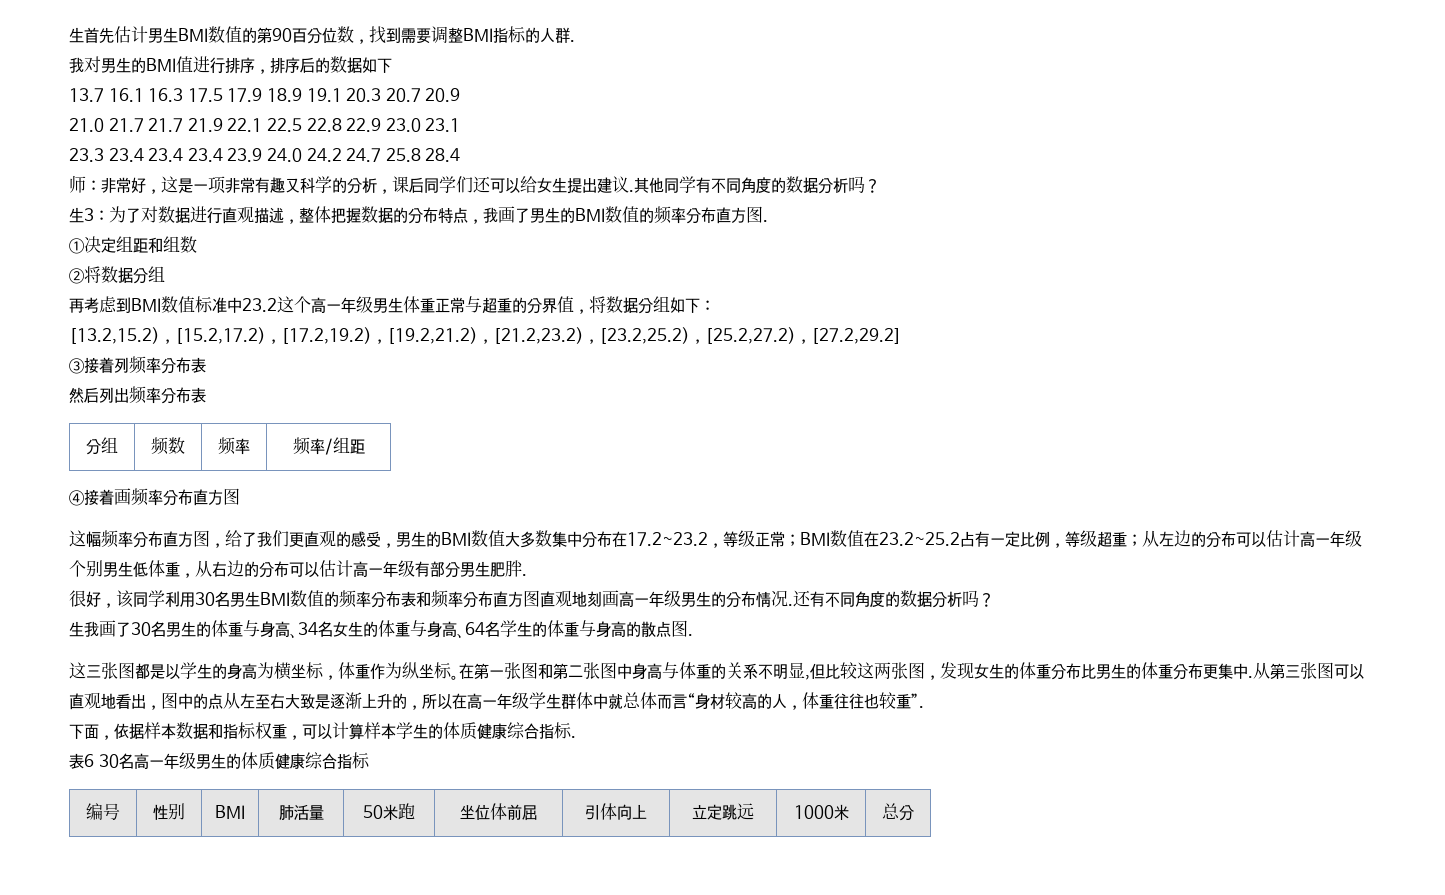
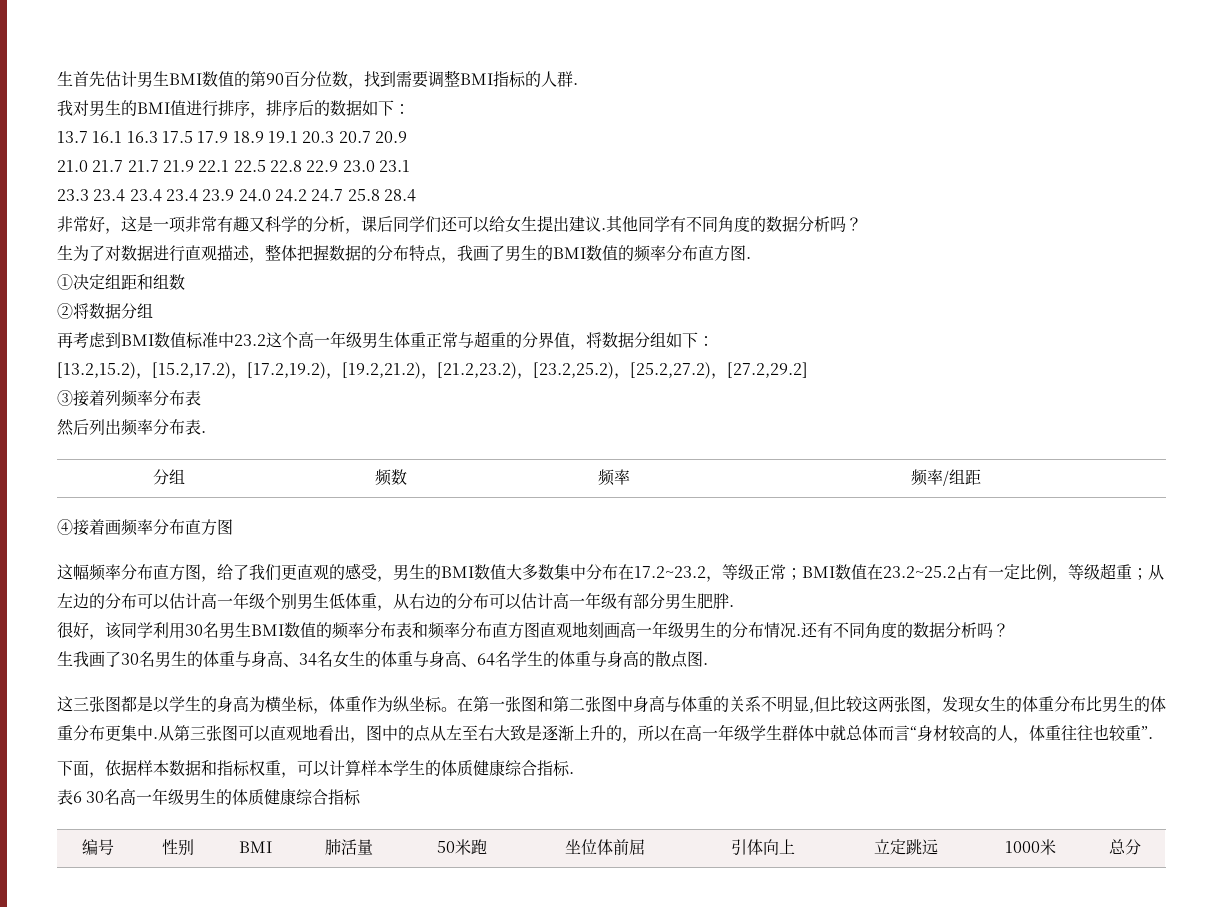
(392, 65) none -> [394,104,410,114] ：
[69,175,101,193] 师： -> (416, 195) none
[84,208,109,221] 3： -> (73, 252) none
(206, 395) none -> [201,431,206,433] .

